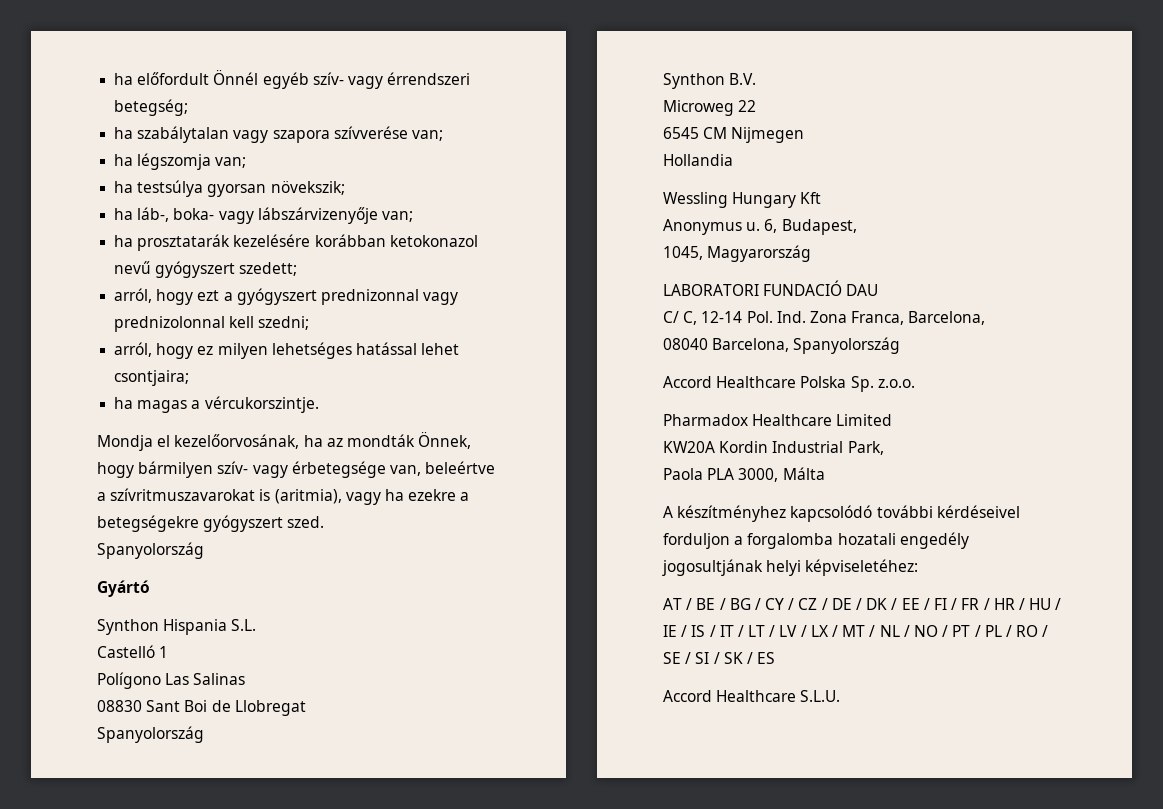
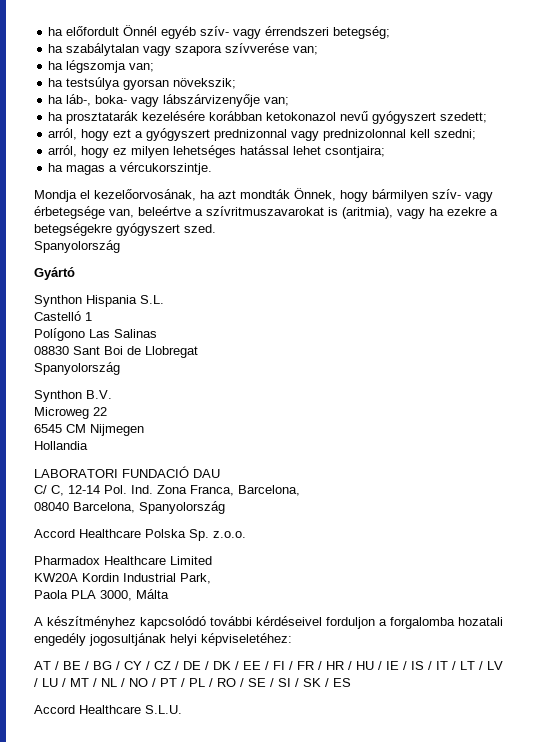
[326,438,343,447] az -> [218,190,236,199] azt
[663,192,822,208] [663,219,857,235] [663,245,812,262] // Wessling Hungary Kft // Anonymus u. 6, Budapest, // 1045, Magyarország -> (88, 445) none
[810,625,829,637] LX -> [42,678,58,687] LU

